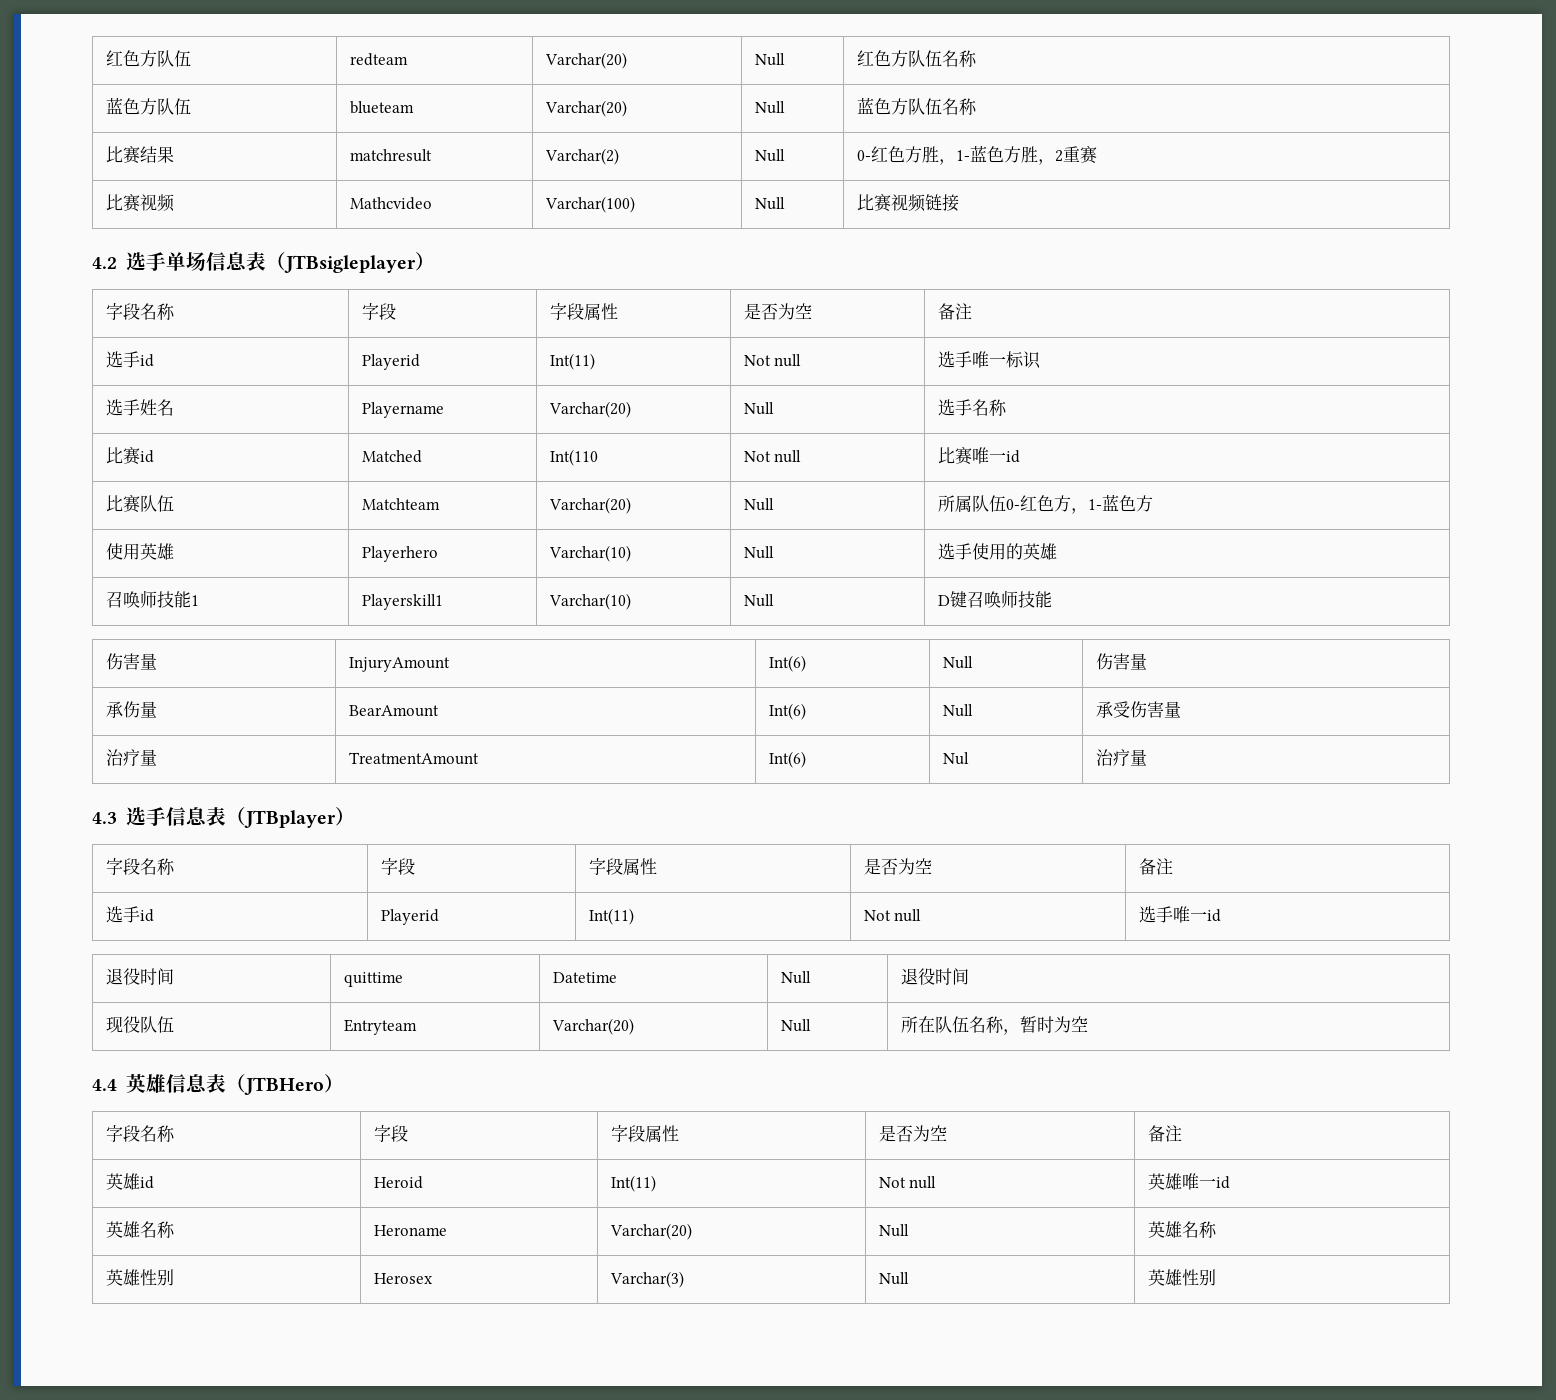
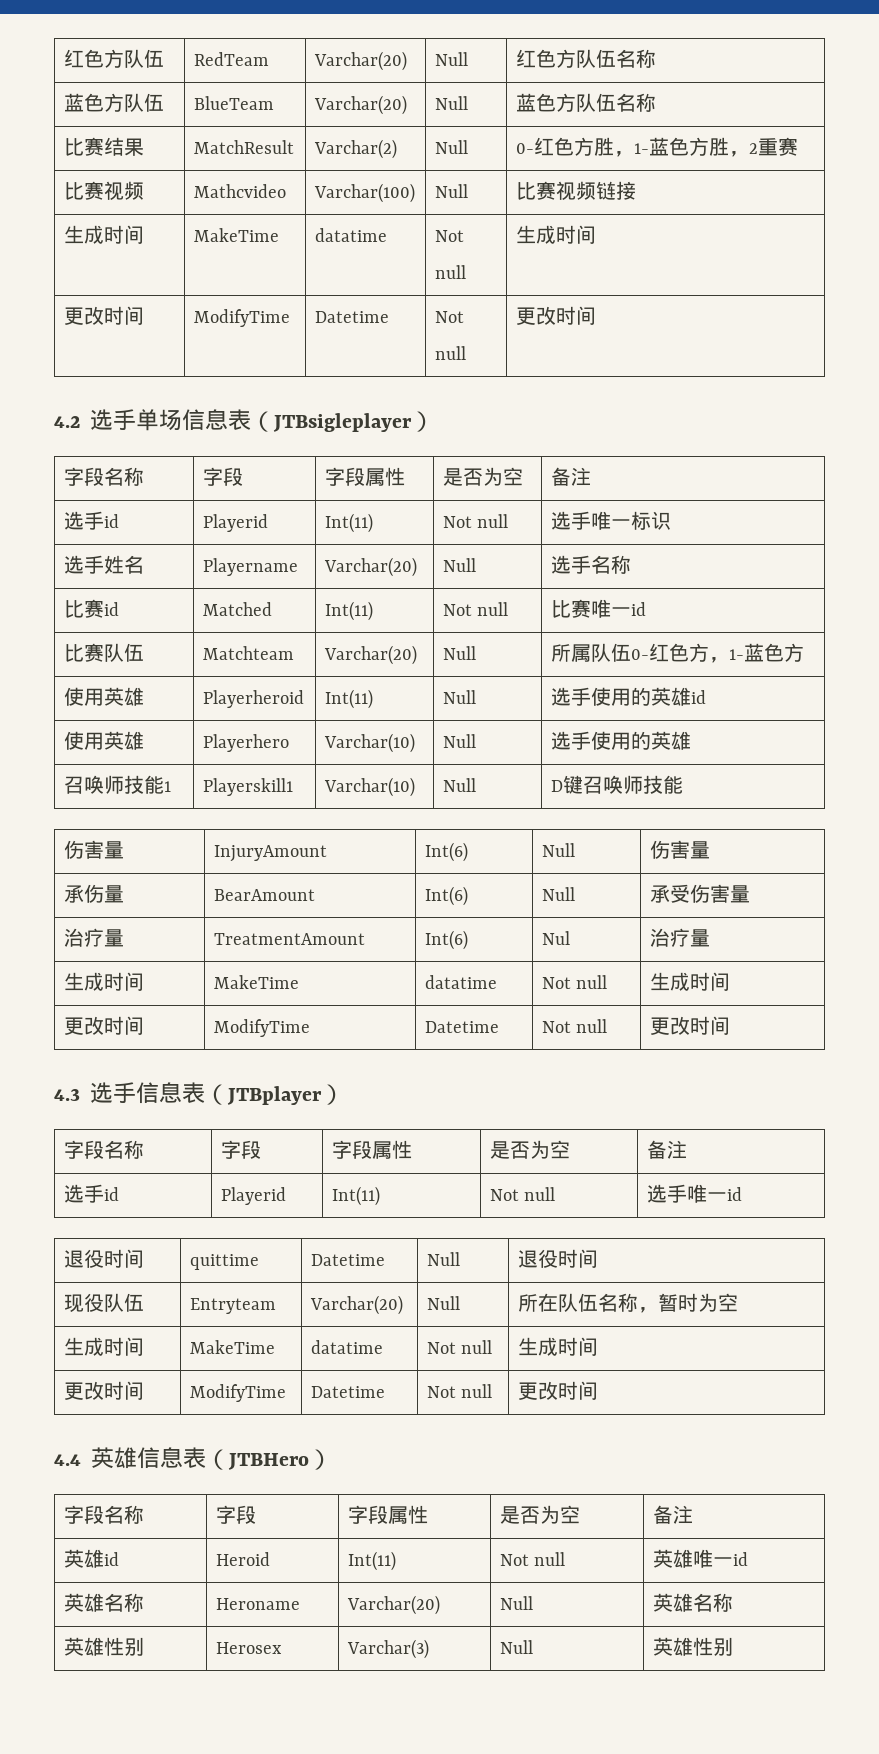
[349,53,408,66] redteam -> [193,52,269,66] RedTeam
[349,101,414,114] blueteam -> [193,96,274,110] BlueTeam
[349,149,432,162] matchresult -> [193,140,294,154] MatchResult
(959, 203) none -> [63,225,144,244] [193,228,279,242] [314,228,387,242] [434,230,464,242] [434,265,466,279] [515,225,596,244] [63,306,144,325] [193,309,290,327] [314,311,389,323] [434,311,464,323] [434,346,466,360] [515,306,596,325] // 生成时间 | MakeTime | datatime | Not null | 生成时间 // 更改时间 | ModifyTime | Datetime | Not null | 更改时间
[549,449,598,466] Int(110 -> [324,601,373,621] Int(11)
(1153, 503) none -> [63,687,144,706] [202,690,304,708] [324,689,373,709] [442,690,476,704] [550,687,706,706] // 使用英雄 | Playerheroid | Int(11) | Null | 选手使用的英雄id
(1147, 757) none -> [63,972,144,991] [213,975,299,989] [424,975,497,989] [541,975,608,989] [649,972,730,991] [63,1016,144,1035] [213,1019,310,1037] [424,1021,499,1033] [541,1019,608,1033] [649,1016,730,1035] // 生成时间 | MakeTime | datatime | Not null | 生成时间 // 更改时间 | ModifyTime | Datetime | Not null | 更改时间
(1088, 1024) none -> [63,1337,144,1356] [189,1340,275,1354] [310,1340,383,1354] [426,1340,493,1354] [517,1337,598,1356] [63,1381,144,1400] [189,1384,286,1402] [310,1386,385,1398] [426,1384,493,1398] [517,1381,598,1400] // 生成时间 | MakeTime | datatime | Not null | 生成时间 // 更改时间 | ModifyTime | Datetime | Not null | 更改时间

